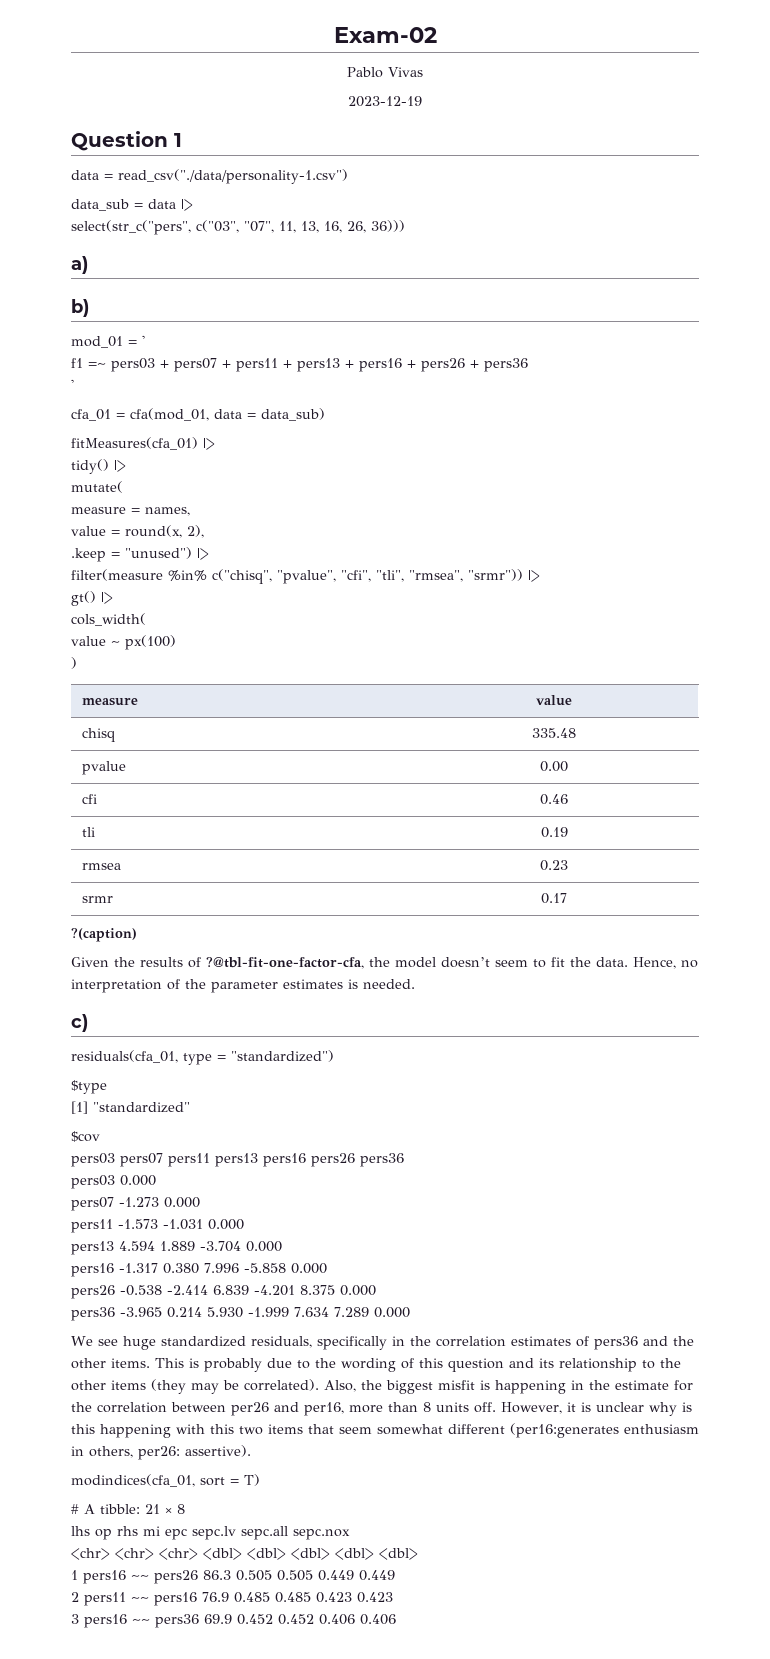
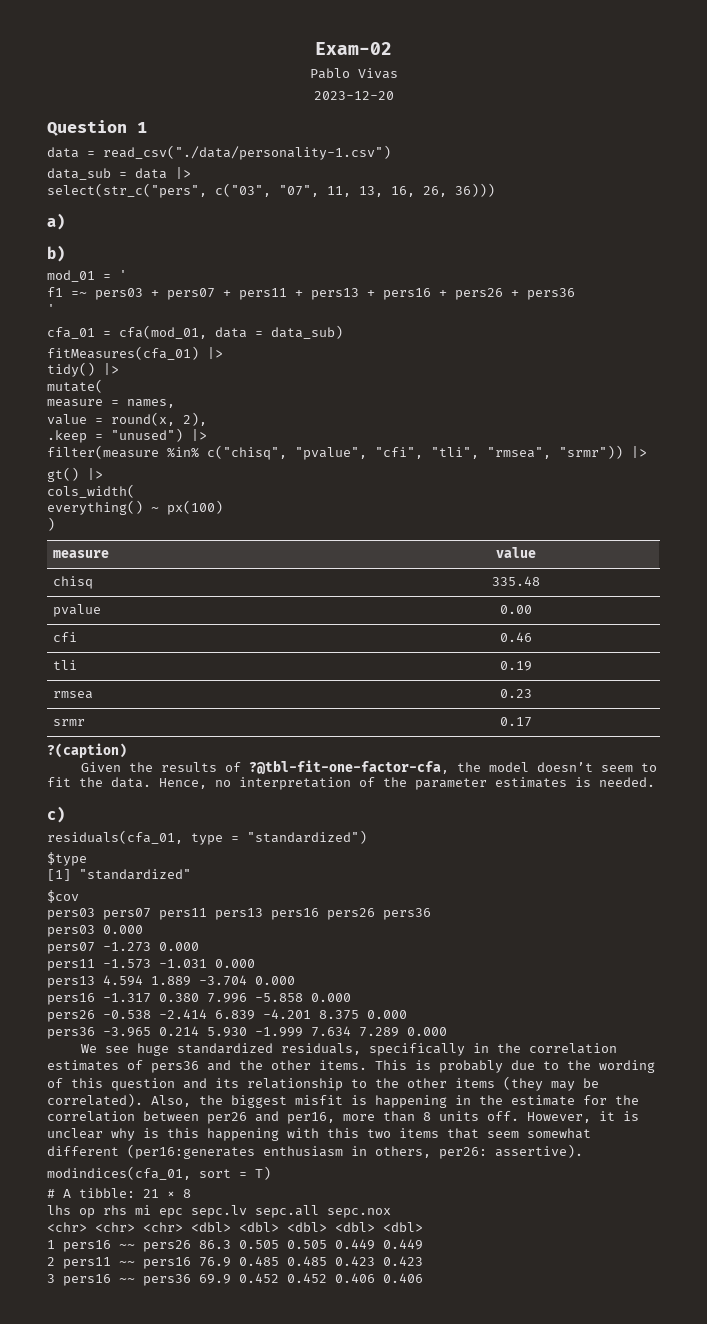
[348,96,422,107] 2023-12-19 -> [313,91,394,100] 2023-12-20
[71,636,106,646] value -> [47,500,143,515] everything()

